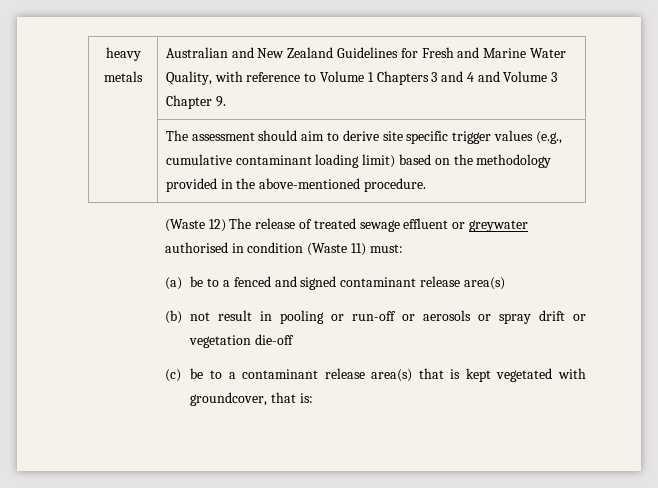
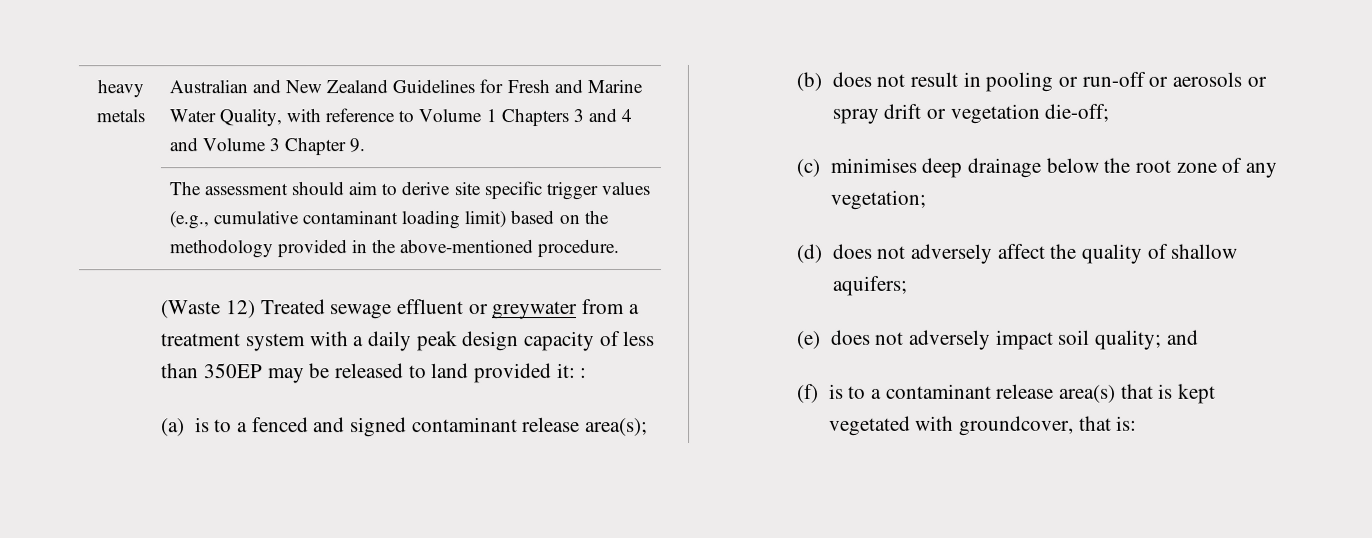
[229,218,528,232] [164,242,403,256] The release of treated sewage effluent or greywater authorised in condition (Waste 11) must: -> [260,299,640,320] [161,331,656,352] [161,363,588,384] Treated sewage effluent or greywater from a treatment system with a daily peak design capacity of less than 350EP may be released to land provided it: :
[190,276,204,287] be -> [194,417,210,433] is
[463,277,505,290] area(s) -> [585,418,649,437] area(s);
(182, 317) none -> [831,71,872,87] does
[255,334,295,345] die-off -> [1044,103,1110,122] die-off;
[190,368,204,379] be -> [829,157,1278,178] [829,189,926,210] [796,243,1238,264] [832,275,908,296] [797,329,1199,350] [797,383,844,403] minimises deep drainage below the root zone of any vegetation; // (d) does not adversely affect the quality of shallow aquifers; // (e) does not adversely impact soil quality; and // (f) is

